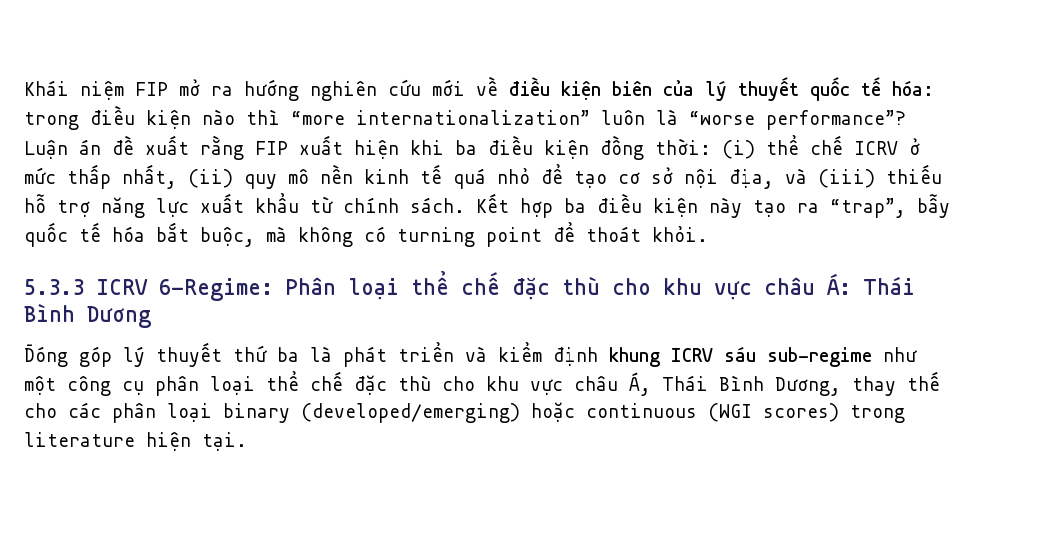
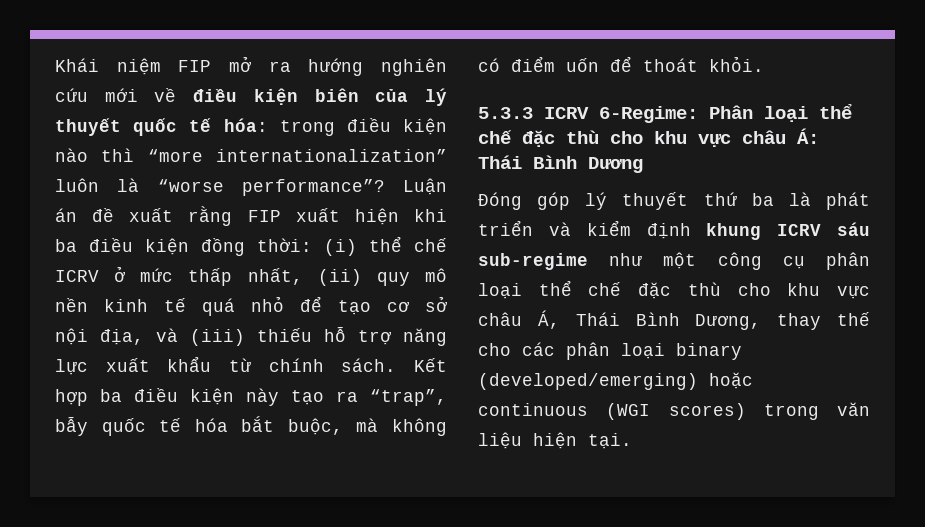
[397,227,542,247] turning point -> [511,56,599,72] điểm uốn
[24,432,135,447] literature -> [837,402,870,416] [478,432,522,449] văn liệu

